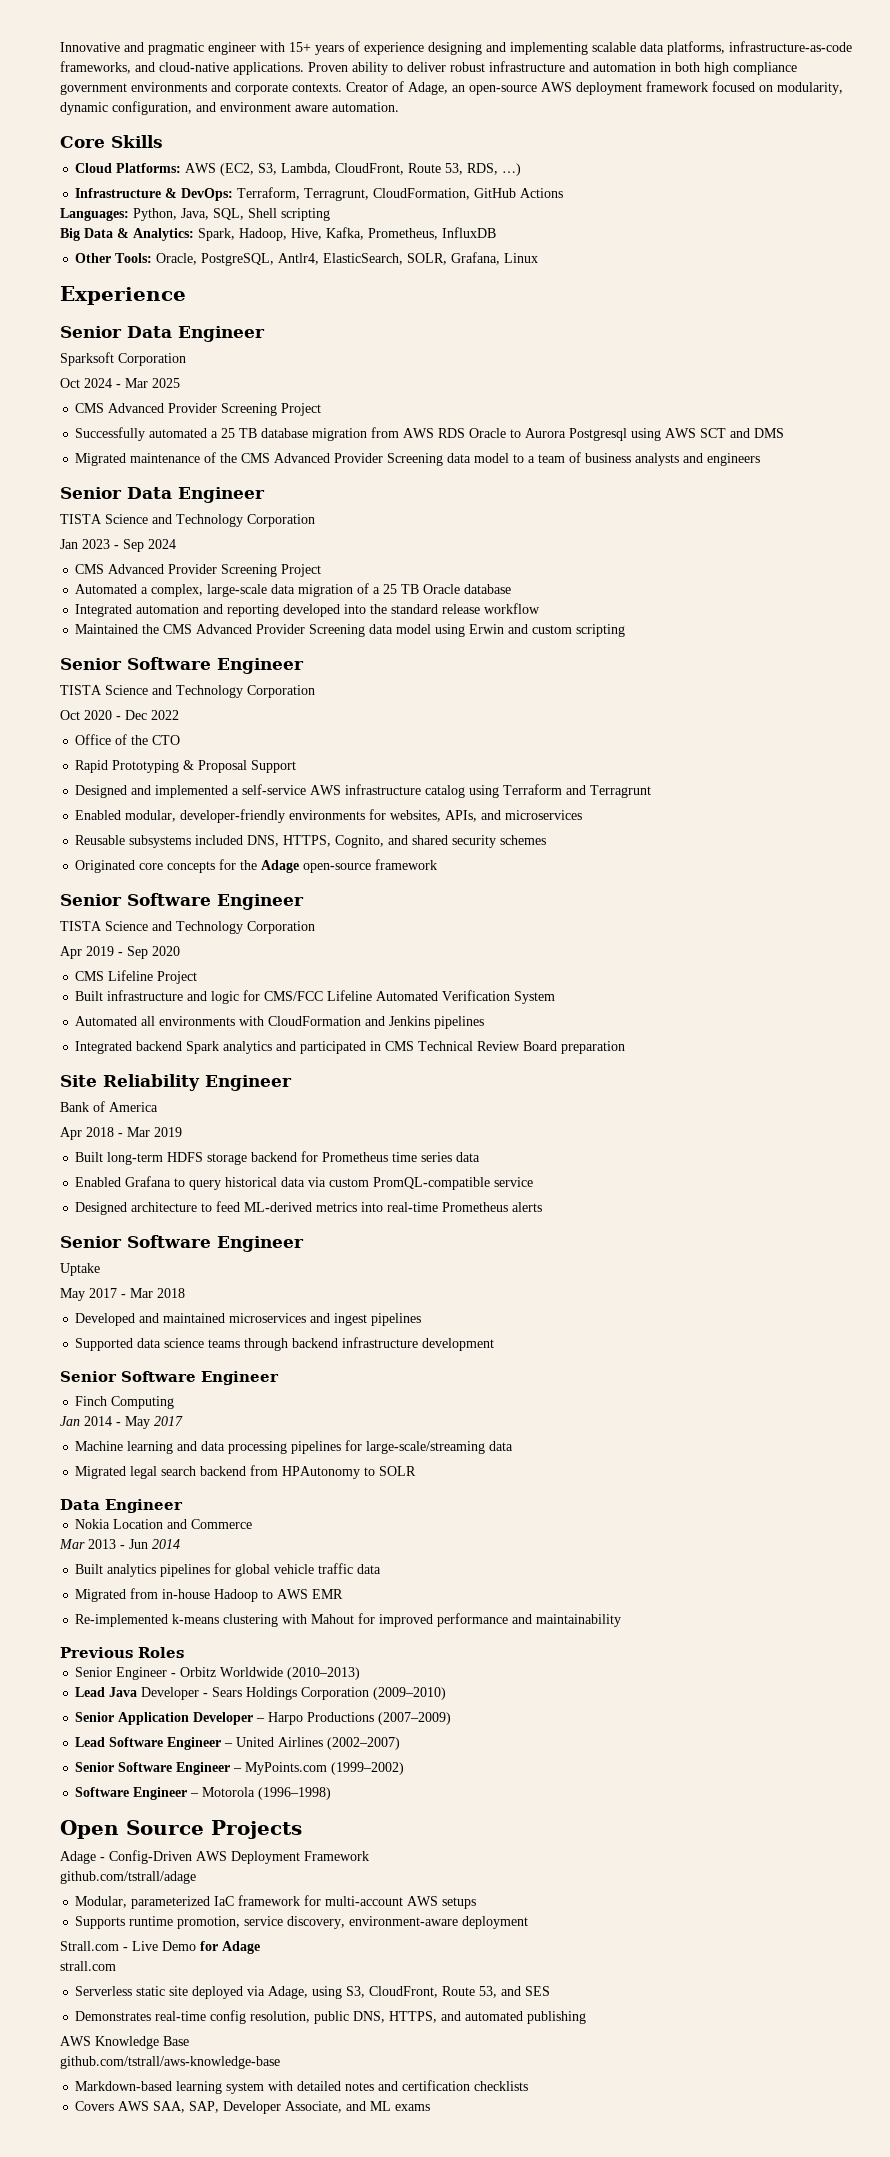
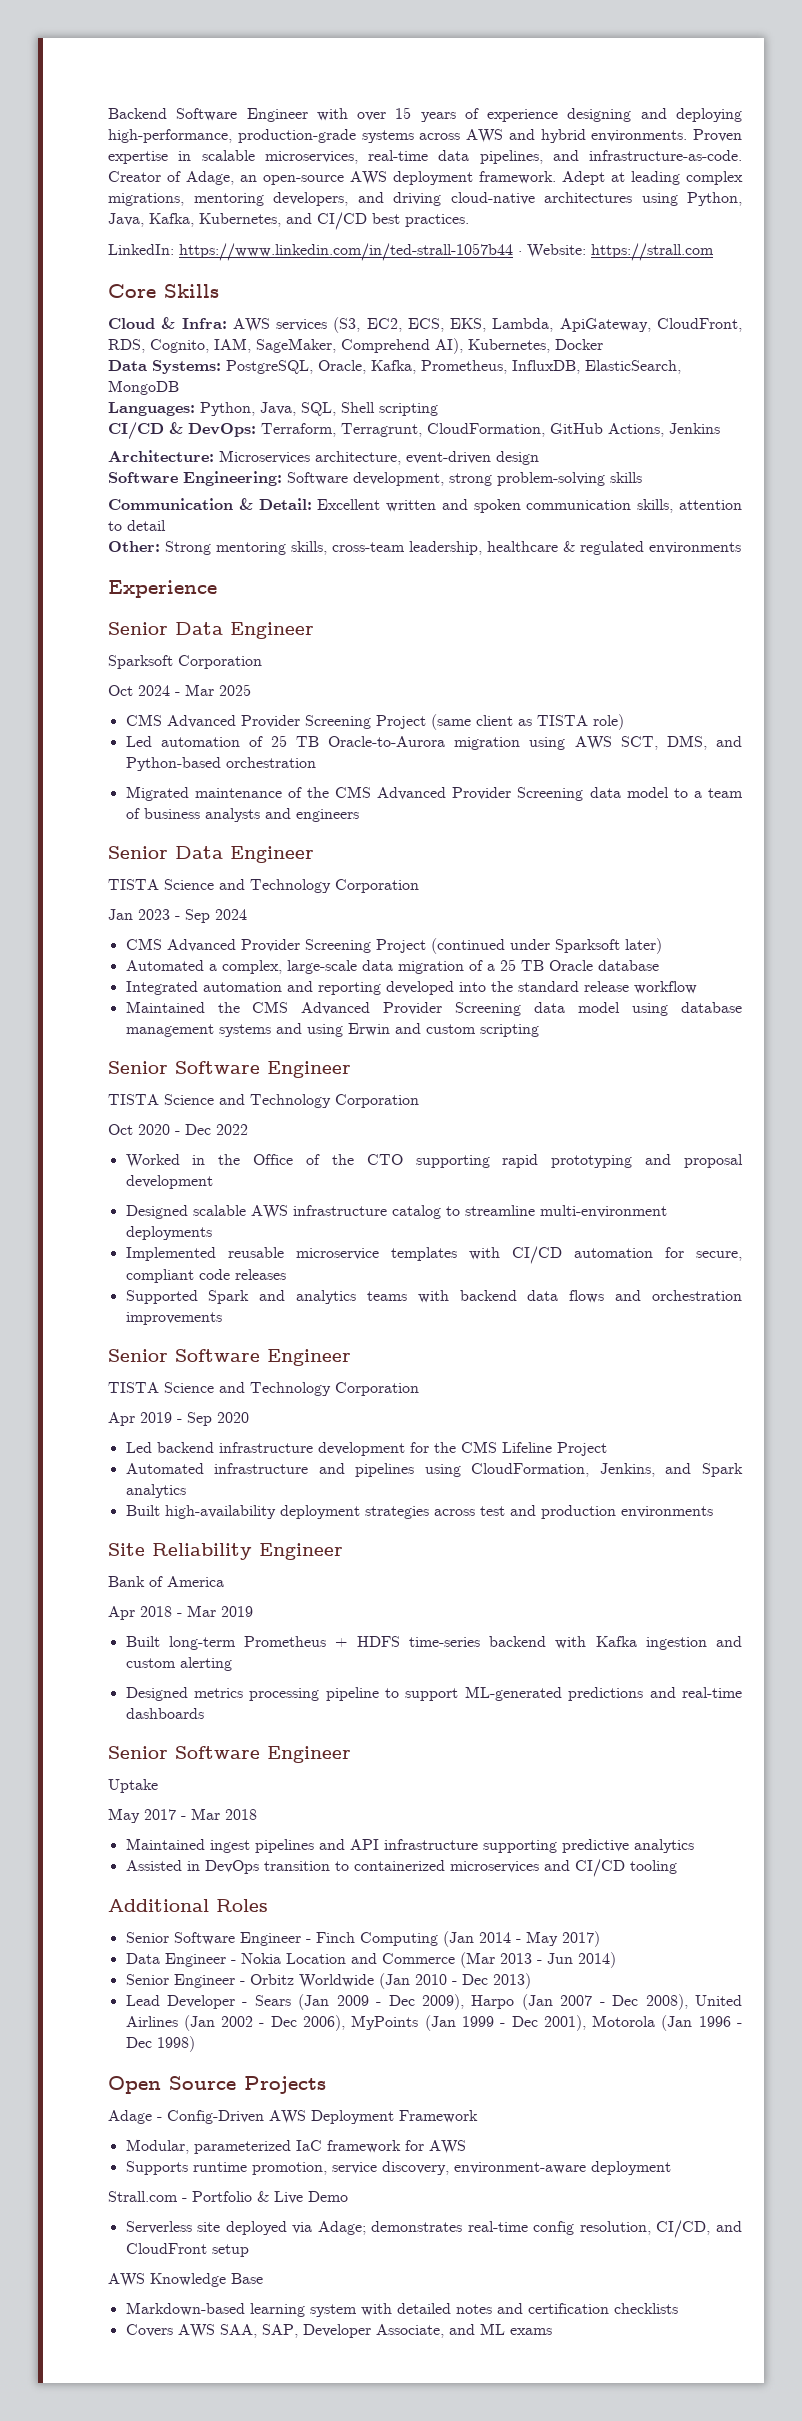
[60,42,311,55] Innovative and pragmatic engineer with 15+ -> [108,107,412,122] Backend Software Engineer with over 15
[510,41,852,55] [60,61,797,75] [60,82,342,95] implementing scalable data platforms, infrastructure-as-code frameworks, and cloud-native applications. Proven ability to deliver robust infrastructure and automation in both high compliance government environments and corporate contexts. -> [675,108,742,122] [108,129,742,143] [108,150,742,164] deploying high-performance, production-grade systems across AWS and hybrid environments. Proven expertise in scalable microservices, real-time data pipelines, and infrastructure-as-code.
[646,81,843,95] [60,101,399,115] [60,135,163,148] [75,163,522,176] [75,187,564,201] framework focused on modularity, dynamic configuration, and environment aware automation. // Core Skills // Cloud Platforms: AWS (EC2, S3, Lambda, CloudFront, Route 53, RDS, …) // Infrastructure & DevOps: Terraform, Terragrunt, CloudFormation, GitHub Actions -> [479,171,743,185] [108,192,742,206] [108,212,469,230] [108,243,714,261] [108,284,219,298] [108,317,742,333] [108,338,603,354] [108,360,681,374] [108,380,179,395] framework. Adept at leading complex migrations, mentoring developers, and driving cloud-native architectures using Python, Java, Kafka, Kubernetes, and CI/CD best practices. // LinkedIn: https://www.linkedin.com/in/ted-strall-1057b44 · Website: https://strall.com // Core Skills // Cloud & Infra: AWS services (S3, EC2, ECS, EKS, Lambda, ApiGateway, CloudFront, RDS, Cognito, IAM, SageMaker, Comprehend AI), Kubernetes, Docker // Data Systems: PostgreSQL, Oracle, Kafka, Prometheus, InfluxDB, ElasticSearch, MongoDB
[60,227,496,241] [75,252,539,266] Big Data & Analytics: Spark, Hadoop, Hive, Kafka, Prometheus, InfluxDB // Other Tools: Oracle, PostgreSQL, Antlr4, ElasticSearch, SOLR, Grafana, Linux -> [108,422,720,440] [108,450,539,465] [108,471,642,486] [108,498,742,513] [108,520,166,531] [108,541,741,555] CI/CD & DevOps: Terraform, Terragrunt, CloudFormation, GitHub Actions, Jenkins // Architecture: Microservices architecture, event-driven design // Software Engineering: Software development, strong problem-solving skills // Communication & Detail: Excellent written and spoken communication skills, attention to detail // Other: Strong mentoring skills, cross-team leadership, healthcare & regulated environments
[75,427,785,441] // Successfully automated a 25 TB database migration from AWS RDS Oracle to Aurora Postgresql using AWS SCT and DMS -> [430,714,624,730] [125,735,742,750] [125,757,316,771] (same client as TISTA role) // Led automation of 25 TB Oracle-to-Aurora migration using AWS SCT, DMS, and Python-based orchestration
(322, 570) none -> [430,938,662,954] (continued under Sparksoft later)
(466, 630) none -> [680,1002,742,1013] [125,1023,343,1037] database management systems and using
(179, 715) none -> [125,1154,241,1168] Worked in the
[75,760,297,773] [75,784,652,798] [75,809,583,823] [75,835,547,848] [75,859,438,873] // Rapid Prototyping & Proposal Support // Designed and implemented a self-service AWS infrastructure catalog using Terraform and Terragrunt // Enabled modular, developer-friendly environments for websites, APIs, and microservices // Reusable subsystems included DNS, HTTPS, Cognito, and shared security schemes // Originated core concepts for the Adage open-source framework -> [415,1154,743,1168] [125,1175,213,1189] [125,1205,667,1219] [125,1226,212,1240] [125,1246,742,1264] [125,1269,286,1283] [125,1290,742,1304] [125,1312,222,1325] supporting rapid prototyping and proposal development // Designed scalable AWS infrastructure catalog to streamline multi-environment deployments // Implemented reusable microservice templates with CI/CD automation for secure, compliant code releases // Supported Spark and analytics teams with backend data flows and orchestration improvements
(180, 951) none -> [125,1442,456,1456] Led backend infrastructure development for the
[75,990,556,1004] [75,1016,485,1029] [75,1041,626,1054] Built infrastructure and logic for CMS/FCC Lifeline Automated Verification System // Automated all environments with CloudFormation and Jenkins pipelines // Integrated backend Spark analytics and participated in CMS Technical Review Board preparation -> [125,1463,743,1477] [125,1484,186,1498] [125,1505,713,1519] Automated infrastructure and pipelines using CloudFormation, Jenkins, and Spark analytics // Built high-availability deployment strategies across test and production environments
[167,1151,481,1165] [75,1176,534,1190] [75,1201,543,1215] HDFS storage backend for Prometheus time series data // Enabled Grafana to query historical data via custom PromQL-compatible service // Designed architecture to feed ML-derived metrics into real-time Prometheus alerts -> [244,1636,743,1650] [125,1657,232,1671] [125,1686,742,1701] [125,1708,204,1719] Prometheus + HDFS time-series backend with Kafka ingestion and custom alerting // Designed metrics processing pipeline to support ML-generated predictions and real-time dashboards
[75,1313,422,1326] [75,1337,495,1351] [60,1371,279,1385] Developed and maintained microservices and ingest pipelines // Supported data science teams through backend infrastructure development // Senior Software Engineer // -> [125,1838,694,1853] [125,1859,677,1877] [108,1899,268,1912] [125,1932,311,1946] Maintained ingest pipelines and API infrastructure supporting predictive analytics // Assisted in DevOps transition to containerized microservices and CI/CD tooling // Additional Roles // Senior Software Engineer -
[60,1416,80,1426] // Jan -> [442,1931,474,1947] (Jan
[154,1416,183,1426] [75,1440,514,1454] [75,1465,417,1479] [60,1499,183,1513] 2017 // Machine learning and data processing pipelines for large-scale/streaming data // Migrated legal search backend from HPAutonomy to SOLR // Data Engineer // -> [561,1931,600,1947] [125,1953,236,1967] 2017) // Data Engineer -
[59,1539,85,1549] // Mar -> [459,1952,495,1968] (Mar
[152,1539,180,1549] [75,1563,382,1577] [75,1588,344,1602] [75,1613,622,1627] [60,1647,184,1658] 2014 // Built analytics pipelines for global vehicle traffic data // Migrated from in-house Hadoop to AWS EMR // Re-implemented k-means clustering with Mahout for improved performance and maintainability // Previous Roles -> [577,1952,616,1968] 2014)
[287,1667,361,1680] [75,1687,138,1697] (2010–2013) // Lead Java -> [378,1973,531,1989] [125,1995,160,2006] (Jan 2010 - Dec 2013) // Lead
[246,1687,447,1700] [75,1712,452,1725] [75,1737,401,1750] [75,1762,405,1775] [75,1787,332,1800] Holdings Corporation (2009–2010) // Senior Application Developer – Harpo Productions (2007–2009) // Lead Software Engineer – United Airlines (2002–2007) // Senior Software Engineer – MyPoints.com (1999–2002) // Software Engineer – Motorola (1996–1998) -> [298,1994,742,2010] [125,2015,742,2031] [125,2036,195,2052] (Jan 2009 - Dec 2009), Harpo (Jan 2007 - Dec 2008), United Airlines (Jan 2002 - Dec 2006), MyPoints (Jan 1999 - Dec 2001), Motorola (Jan 1996 - Dec 1998)
[60,1871,196,1884] // github.com/tstrall/adage -> (478, 2116) none
[325,1896,477,1909] multi-account AWS setups -> [428,2140,466,2154] AWS
(128, 1949) none -> [192,2191,269,2202] Portfolio &
[200,1941,260,1954] [60,1961,116,1971] for Adage // strall.com -> (348, 2196) none
[136,1986,166,1996] static -> (192, 2227) none
[268,1986,551,1999] [75,2010,587,2024] Adage, using S3, CloudFront, Route 53, and SES // Demonstrates real-time config resolution, public DNS, HTTPS, and automated publishing -> [317,2220,742,2238] [125,2243,249,2257] Adage; demonstrates real-time config resolution, CI/CD, and CloudFront setup
[60,2056,280,2069] // github.com/tstrall/aws-knowledge-base -> (263, 2278) none

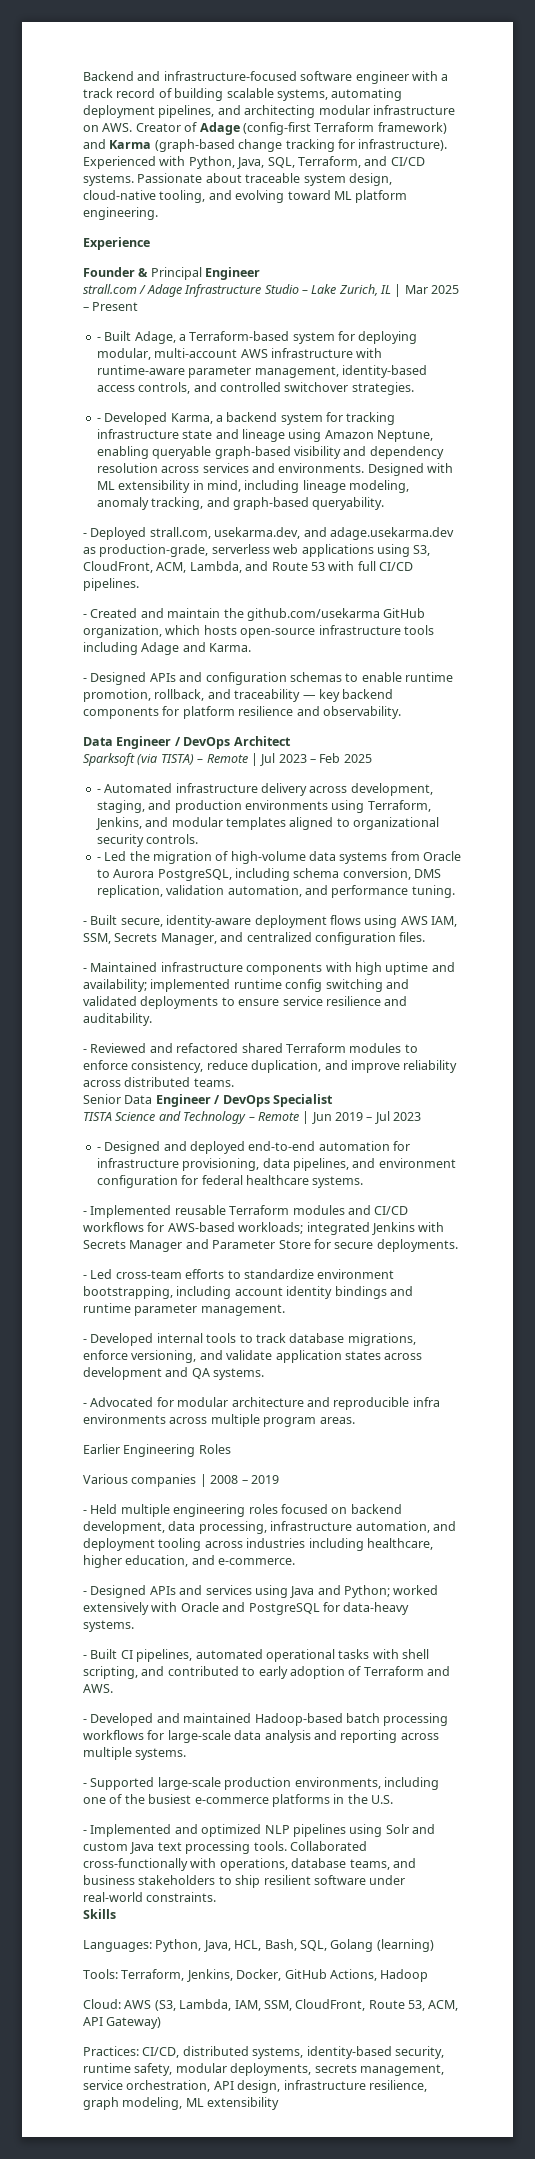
[176,107,742,122] [108,129,742,143] [108,150,742,164] [108,171,743,185] [108,192,742,206] [108,212,469,230] [108,243,714,261] [108,284,219,298] [108,317,742,333] [108,338,603,354] [108,360,681,374] [108,380,179,395] [108,402,438,416] [108,422,720,440] [108,450,539,465] [108,471,642,486] [108,498,742,513] [108,520,166,531] [108,541,741,555] [108,580,217,598] [108,622,314,639] [108,655,262,669] [108,684,251,696] [125,714,624,730] [125,735,742,750] [125,757,316,771] [125,786,743,801] [125,808,359,822] [108,846,314,863] [108,879,419,893] [108,909,247,923] [125,938,662,954] [125,959,659,974] [125,981,697,995] [125,1001,742,1016] [125,1023,539,1037] [108,1061,351,1078] [108,1094,419,1108] [108,1124,248,1135] [125,1154,743,1168] [125,1175,213,1189] [125,1205,667,1219] [125,1226,212,1240] [125,1246,742,1264] [125,1269,286,1283] [125,1290,742,1304] [125,1312,222,1325] [108,1349,351,1366] [108,1382,419,1396] [108,1412,249,1426] [125,1441,607,1456] [125,1463,743,1477] [125,1484,186,1498] [125,1505,713,1519] [108,1543,343,1560] [108,1576,224,1587] [108,1605,253,1620] [125,1636,743,1650] [125,1657,232,1671] [125,1686,742,1701] [125,1708,204,1719] [108,1746,351,1763] [108,1779,158,1793] [108,1808,257,1823] [125,1838,694,1853] [125,1859,677,1877] [108,1899,268,1912] [125,1931,600,1947] [125,1952,616,1968] [125,1973,531,1989] [125,1994,742,2010] [125,2015,742,2031] [125,2036,195,2052] [108,2076,326,2094] [108,2110,478,2124] [125,2139,466,2154] [125,2161,671,2175] [108,2191,348,2204] [125,2220,742,2238] [125,2243,249,2257] [108,2273,263,2287] [125,2302,678,2317] [125,2323,552,2338] Software Engineer with over 15 years of experience designing and deploying high-performance, production-grade systems across AWS and hybrid environments. Proven expertise in scalable microservices, real-time data pipelines, and infrastructure-as-code. Creator of Adage, an open-source AWS deployment framework. Adept at leading complex migrations, mentoring developers, and driving cloud-native architectures using Python, Java, Kafka, Kubernetes, and CI/CD best practices. // LinkedIn: https://www.linkedin.com/in/ted-strall-1057b44 · Website: https://strall.com // Core Skills // Cloud & Infra: AWS services (S3, EC2, ECS, EKS, Lambda, ApiGateway, CloudFront, RDS, Cognito, IAM, SageMaker, Comprehend AI), Kubernetes, Docker // Data Systems: PostgreSQL, Oracle, Kafka, Prometheus, InfluxDB, ElasticSearch, MongoDB // Languages: Python, Java, SQL, Shell scripting // CI/CD & DevOps: Terraform, Terragrunt, CloudFormation, GitHub Actions, Jenkins // Architecture: Microservices architecture, event-driven design // Software Engineering: Software development, strong problem-solving skills // Communication & Detail: Excellent written and spoken communication skills, attention to detail // Other: Strong mentoring skills, cross-team leadership, healthcare & regulated environments // Experience // Senior Data Engineer // Sparksoft Corporation // Oct 2024 - Mar 2025 // CMS Advanced Provider Screening Project (same client as TISTA role) // Led automation of 25 TB Oracle-to-Aurora migration using AWS SCT, DMS, and Python-based orchestration // Migrated maintenance of the CMS Advanced Provider Screening data model to a team of business analysts and engineers // Senior Data Engineer // TISTA Science and Technology Corporation // Jan 2023 - Sep 2024 // CMS Advanced Provider Screening Project (continued under Sparksoft later) // Automated a complex, large-scale data migration of a 25 TB Oracle database // Integrated automation and reporting developed into the standard release workflow // Maintained the CMS Advanced Provider Screening data model using database management systems and using Erwin and custom scripting // Senior Software Engineer // TISTA Science and Technology Corporation // Oct 2020 - Dec 2022 // Worked in the Office of the CTO supporting rapid prototyping and proposal development // Designed scalable AWS infrastructure catalog to streamline multi-environment deployments // Implemented reusable microservice templates with CI/CD automation for secure, compliant code releases // Supported Spark and analytics teams with backend data flows and orchestration improvements // Senior Software Engineer // TISTA Science and Technology Corporation // Apr 2019 - Sep 2020 // Led backend infrastructure development for the CMS Lifeline Project // Automated infrastructure and pipelines using CloudFormation, Jenkins, and Spark analytics // Built high-availability deployment strategies across test and production environments // Site Reliability Engineer // Bank of America // Apr 2018 - Mar 2019 // Built long-term Prometheus + HDFS time-series backend with Kafka ingestion and custom alerting // Designed metrics processing pipeline to support ML-generated predictions and real-time dashboards // Senior Software Engineer // Uptake // May 2017 - Mar 2018 // Maintained ingest pipelines and API infrastructure supporting predictive analytics // Assisted in DevOps transition to containerized microservices and CI/CD tooling // Additional Roles // Senior Software Engineer - Finch Computing (Jan 2014 - May 2017) // Data Engineer - Nokia Location and Commerce (Mar 2013 - Jun 2014) // Senior Engineer - Orbitz Worldwide (Jan 2010 - Dec 2013) // Lead Developer - Sears (Jan 2009 - Dec 2009), Harpo (Jan 2007 - Dec 2008), United Airlines (Jan 2002 - Dec 2006), MyPoints (Jan 1999 - Dec 2001), Motorola (Jan 1996 - Dec 1998) // Open Source Projects // Adage - Config-Driven AWS Deployment Framework // Modular, parameterized IaC framework for AWS // Supports runtime promotion, service discovery, environment-aware deployment // Strall.com - Portfolio & Live Demo // Serverless site deployed via Adage; demonstrates real-time config resolution, CI/CD, and CloudFront setup // AWS Knowledge Base // Markdown-based learning system with detailed notes and certification checklists // Covers AWS SAA, SAP, Developer Associate, and ML exams -> [137,71,449,84] [83,88,403,101] [83,105,455,118] [83,122,447,135] [83,139,448,152] [83,156,425,169] [83,173,392,186] [83,190,408,203] [83,207,158,220] [83,237,150,250] [83,267,261,280] [83,284,460,297] [83,302,139,311] [96,331,418,344] [96,348,383,360] [96,365,427,378] [96,382,414,395] [96,412,396,425] [96,429,433,442] [96,446,444,459] [96,463,453,476] [96,480,409,493] [96,497,385,510] [83,527,454,540] [83,544,431,557] [83,561,413,573] [83,578,139,591] [83,608,426,621] [83,625,434,638] [83,642,252,655] [83,672,453,685] [83,689,394,702] [83,706,401,719] [83,736,291,749] [83,753,372,766] [96,783,433,796] [96,800,431,813] [95,817,439,830] [96,834,199,847] [96,851,462,864] [96,868,441,881] [96,885,455,898] [83,915,457,928] [83,932,426,945] [83,962,455,975] [83,979,409,992] [83,996,408,1009] [83,1013,152,1026] [83,1043,418,1053] [83,1060,458,1073] [83,1077,234,1087] [83,1094,333,1107] [83,1111,422,1124] [96,1141,410,1154] [96,1158,456,1171] [96,1175,364,1188] [83,1205,409,1218] [83,1222,445,1235] [83,1239,458,1252] [83,1269,395,1279] [83,1286,413,1299] [83,1303,285,1316] [83,1333,416,1346] [83,1350,423,1363] [83,1367,265,1380] [83,1397,440,1410] [83,1414,355,1427] [83,1444,231,1457] [83,1474,279,1487] [83,1504,402,1517] [83,1521,456,1534] [83,1538,433,1551] [83,1555,296,1568] [83,1585,439,1598] [83,1602,410,1615] [83,1620,134,1632] [83,1649,429,1662] [83,1666,450,1679] [83,1684,113,1693] [83,1713,449,1726] [83,1730,439,1743] [83,1747,187,1760] [83,1777,439,1790] [83,1794,393,1807] [83,1824,435,1837] [83,1841,367,1854] [83,1858,416,1871] [83,1875,406,1888] [83,1892,217,1902] [83,1909,116,1919] [83,1939,434,1952] [83,1969,429,1982] [83,1999,459,2011] [83,2017,162,2029] [83,2046,444,2059] [83,2063,444,2076] [83,2080,427,2093] [83,2097,280,2110] and infrastructure-focused software engineer with a track record of building scalable systems, automating deployment pipelines, and architecting modular infrastructure on AWS. Creator of Adage (config-first Terraform framework) and Karma (graph-based change tracking for infrastructure). Experienced with Python, Java, SQL, Terraform, and CI/CD systems. Passionate about traceable system design, cloud-native tooling, and evolving toward ML platform engineering. // Experience // Founder & Principal Engineer // strall.com / Adage Infrastructure Studio – Lake Zurich, IL | Mar 2025 – Present // - Built Adage, a Terraform-based system for deploying modular, multi-account AWS infrastructure with runtime-aware parameter management, identity-based access controls, and controlled switchover strategies. // - Developed Karma, a backend system for tracking infrastructure state and lineage using Amazon Neptune, enabling queryable graph-based visibility and dependency resolution across services and environments. Designed with ML extensibility in mind, including lineage modeling, anomaly tracking, and graph-based queryability. // - Deployed strall.com, usekarma.dev, and adage.usekarma.dev as production-grade, serverless web applications using S3, CloudFront, ACM, Lambda, and Route 53 with full CI/CD pipelines. // - Created and maintain the github.com/usekarma GitHub organization, which hosts open-source infrastructure tools including Adage and Karma. // - Designed APIs and configuration schemas to enable runtime promotion, rollback, and traceability — key backend components for platform resilience and observability. // Data Engineer / DevOps Architect // Sparksoft (via TISTA) – Remote | Jul 2023 – Feb 2025 // - Automated infrastructure delivery across development, staging, and production environments using Terraform, Jenkins, and modular templates aligned to organizational security controls. // - Led the migration of high-volume data systems from Oracle to Aurora PostgreSQL, including schema conversion, DMS replication, validation automation, and performance tuning. // - Built secure, identity-aware deployment flows using AWS IAM, SSM, Secrets Manager, and centralized configuration files. // - Maintained infrastructure components with high uptime and availability; implemented runtime config switching and validated deployments to ensure service resilience and auditability. // - Reviewed and refactored shared Terraform modules to enforce consistency, reduce duplication, and improve reliability across distributed teams. // Senior Data Engineer / DevOps Specialist // TISTA Science and Technology – Remote | Jun 2019 – Jul 2023 // - Designed and deployed end-to-end automation for infrastructure provisioning, data pipelines, and environment configuration for federal healthcare systems. // - Implemented reusable Terraform modules and CI/CD workflows for AWS-based workloads; integrated Jenkins with Secrets Manager and Parameter Store for secure deployments. // - Led cross-team efforts to standardize environment bootstrapping, including account identity bindings and runtime parameter management. // - Developed internal tools to track database migrations, enforce versioning, and validate application states across development and QA systems. // - Advocated for modular architecture and reproducible infra environments across multiple program areas. // Earlier Engineering Roles // Various companies | 2008 – 2019 // - Held multiple engineering roles focused on backend development, data processing, infrastructure automation, and deployment tooling across industries including healthcare, higher education, and e-commerce. // - Designed APIs and services using Java and Python; worked extensively with Oracle and PostgreSQL for data-heavy systems. // - Built CI pipelines, automated operational tasks with shell scripting, and contributed to early adoption of Terraform and AWS. // - Developed and maintained Hadoop-based batch processing workflows for large-scale data analysis and reporting across multiple systems. // - Supported large-scale production environments, including one of the busiest e-commerce platforms in the U.S. // - Implemented and optimized NLP pipelines using Solr and custom Java text processing tools. Collaborated cross-functionally with operations, database teams, and business stakeholders to ship resilient software under real-world constraints. // Skills // Languages: Python, Java, HCL, Bash, SQL, Golang (learning) // Tools: Terraform, Jenkins, Docker, GitHub Actions, Hadoop // Cloud: AWS (S3, Lambda, IAM, SSM, CloudFront, Route 53, ACM, API Gateway) // Practices: CI/CD, distributed systems, identity-based security, runtime safety, modular deployments, secrets management, service orchestration, API design, infrastructure resilience, graph modeling, ML extensibility

